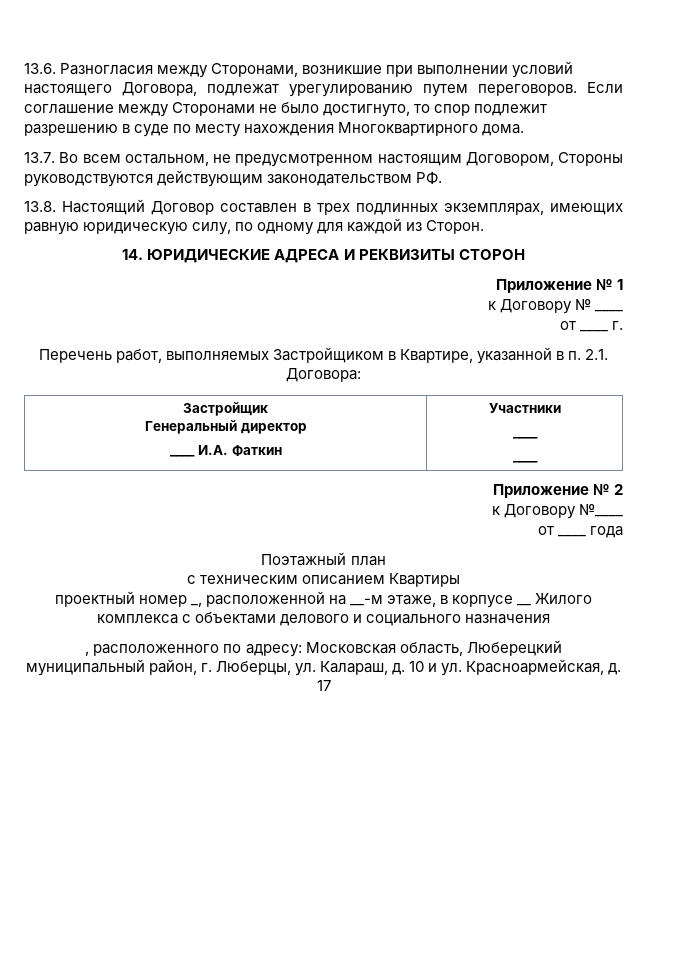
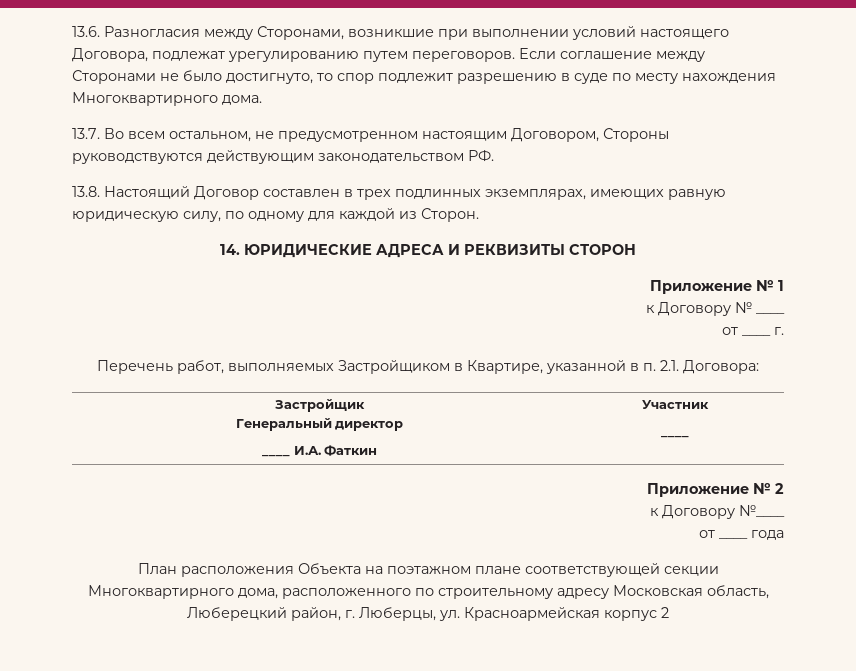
[488,403,561,413] [512,437,538,439] Участники // ____ -> [642,400,709,409] Участник
[261,552,386,566] [186,573,461,587] [54,591,532,608] [535,593,593,604] [96,612,551,626] [85,644,302,657] Поэтажный план // с техническим описанием Квартиры // проектный номер _, расположенной на __-м этаже, в корпусе __ Жилого комплекса с объектами делового и социального назначения // , расположенного по адресу: -> [137,563,719,577] [87,585,609,599] План расположения Объекта на поэтажном плане соответствующей секции Многоквартирного дома, расположенного по строительному адресу
[25,659,145,676] муниципальный -> (287, 614) none
[319,659,622,676] [316,680,331,691] Калараш, д. 10 и ул. Красноармейская, д. 17 -> [464,607,669,621] Красноармейская корпус 2

